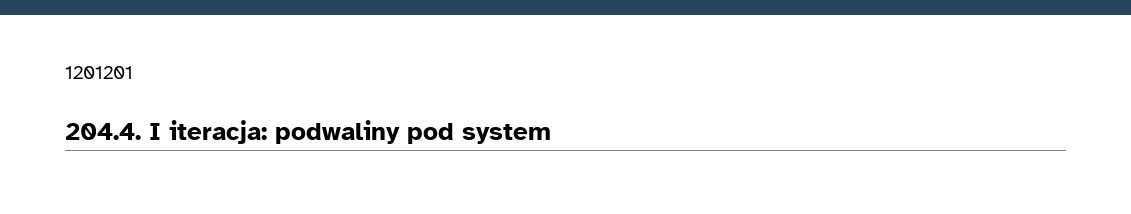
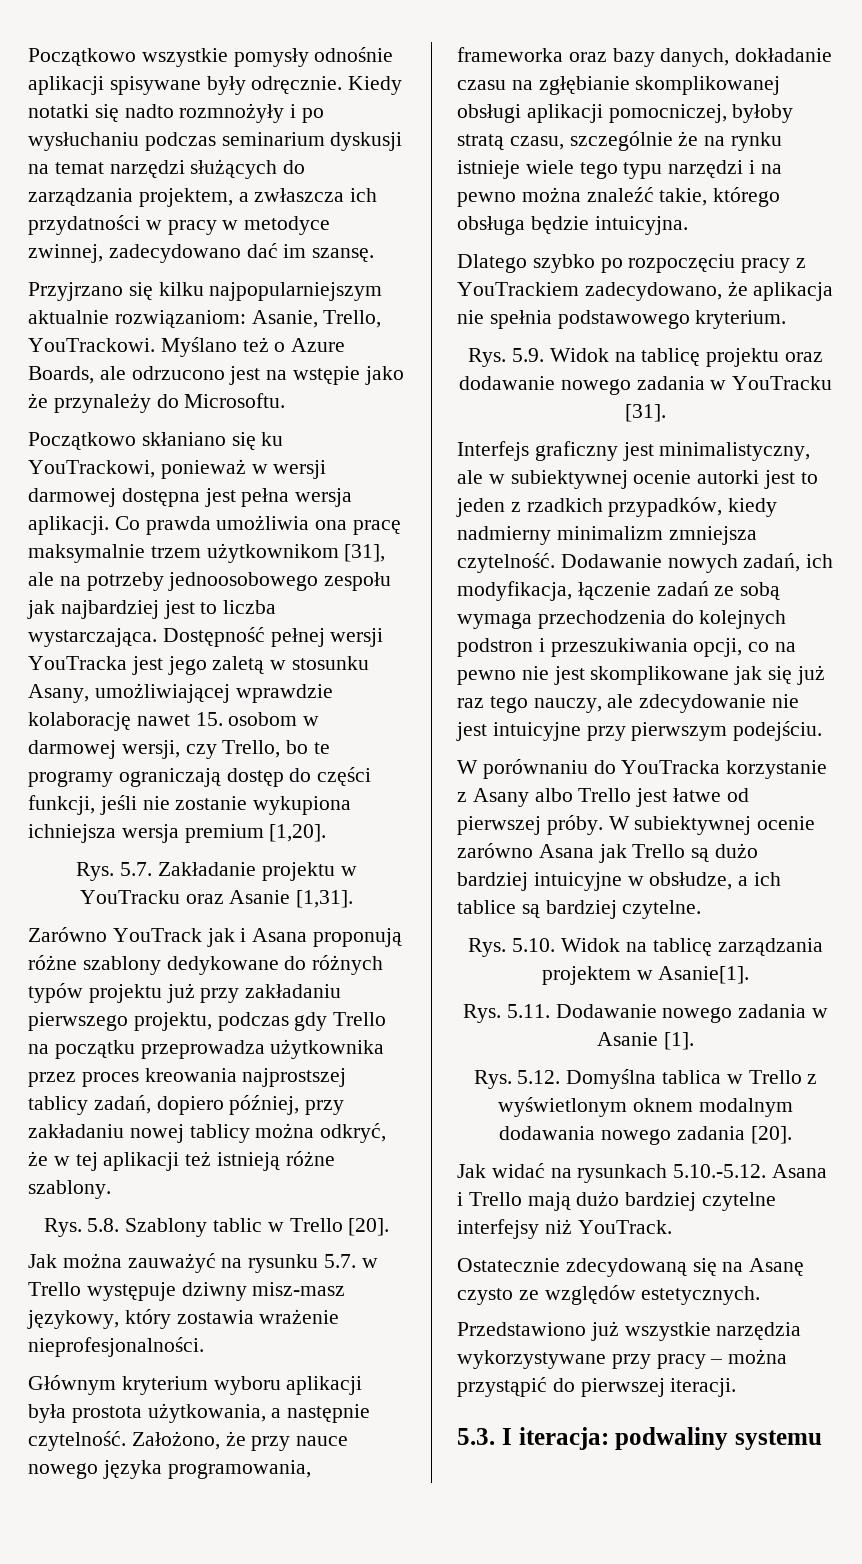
[65,66,133,79] [65,123,141,140] 1201201 // 204.4. -> [28,47,394,67] [28,76,403,95] [28,103,325,123] [28,132,403,151] [28,159,306,179] [28,188,378,207] [28,215,331,235] [28,243,375,263] [28,282,383,301] [28,310,382,328] [28,337,346,357] [28,366,404,385] [28,393,286,413] [28,432,284,450] [28,459,327,479] [28,488,353,507] [28,515,402,535] [28,543,386,563] [28,572,392,591] [27,600,277,619] [28,627,384,647] [28,656,370,675] [28,683,333,703] [28,712,320,731] [28,740,331,759] [28,767,372,787] [28,795,352,815] [28,824,327,843] [76,862,357,881] [79,890,354,908] [28,927,403,947] [28,955,384,975] [28,983,342,1003] [28,1012,387,1031] [28,1039,385,1059] [28,1068,347,1087] [28,1095,345,1115] [28,1123,387,1143] [28,1151,335,1171] [28,1180,111,1199] [43,1218,390,1237] [28,1253,378,1273] [28,1282,346,1301] [27,1309,340,1329] [28,1337,204,1357] [28,1375,363,1395] [28,1403,371,1423] [28,1431,349,1451] [28,1460,311,1479] [457,47,833,67] [457,76,781,95] [457,104,794,123] [457,131,783,151] [457,160,782,179] [457,187,781,207] [457,216,688,235] [457,254,807,273] [457,281,834,301] [457,310,787,329] [468,348,823,367] [458,376,833,395] [625,404,666,422] [457,441,811,461] [457,470,818,489] [456,497,778,517] [457,526,757,545] [457,553,834,573] [457,581,781,601] [457,610,787,629] [457,638,797,657] [457,665,825,685] [457,694,800,713] [456,721,823,741] [457,759,828,779] [457,788,749,807] [457,815,816,835] [457,843,759,863] [457,872,782,891] [457,900,702,919] [468,938,823,957] [541,966,750,985] [462,1004,829,1023] [597,1032,694,1050] [473,1069,818,1089] [498,1097,793,1117] [499,1126,792,1145] [457,1163,828,1183] [457,1191,777,1211] [457,1219,672,1239] [457,1258,805,1277] [457,1285,761,1305] [457,1321,802,1341] [457,1349,788,1369] [457,1377,737,1397] [457,1428,495,1445] Początkowo wszystkie pomysły odnośnie aplikacji spisywane były odręcznie. Kiedy notatki się nadto rozmnożyły i po wysłuchaniu podczas seminarium dyskusji na temat narzędzi służących do zarządzania projektem, a zwłaszcza ich przydatności w pracy w metodyce zwinnej, zadecydowano dać im szansę. // Przyjrzano się kilku najpopularniejszym aktualnie rozwiązaniom: Asanie, Trello, YouTrackowi. Myślano też o Azure Boards, ale odrzucono jest na wstępie jako że przynależy do Microsoftu. // Początkowo skłaniano się ku YouTrackowi, ponieważ w wersji darmowej dostępna jest pełna wersja aplikacji. Co prawda umożliwia ona pracę maksymalnie trzem użytkownikom [31], ale na potrzeby jednoosobowego zespołu jak najbardziej jest to liczba wystarczająca. Dostępność pełnej wersji YouTracka jest jego zaletą w stosunku Asany, umożliwiającej wprawdzie kolaborację nawet 15. osobom w darmowej wersji, czy Trello, bo te programy ograniczają dostęp do części funkcji, jeśli nie zostanie wykupiona ichniejsza wersja premium [1,20]. // Rys. 5.7. Zakładanie projektu w YouTracku oraz Asanie [1,31]. // Zarówno YouTrack jak i Asana proponują różne szablony dedykowane do różnych typów projektu już przy zakładaniu pierwszego projektu, podczas gdy Trello na początku przeprowadza użytkownika przez proces kreowania najprostszej tablicy zadań, dopiero później, przy zakładaniu nowej tablicy można odkryć, że w tej aplikacji też istnieją różne szablony. // Rys. 5.8. Szablony tablic w Trello [20]. // Jak można zauważyć na rysunku 5.7. w Trello występuje dziwny misz-masz językowy, który zostawia wrażenie nieprofesjonalności. // Głównym kryterium wyboru aplikacji była prostota użytkowania, a następnie czytelność. Założono, że przy nauce nowego języka programowania, frameworka oraz bazy danych, dokładanie czasu na zgłębianie skomplikowanej obsługi aplikacji pomocniczej, byłoby stratą czasu, szczególnie że na rynku istnieje wiele tego typu narzędzi i na pewno można znaleźć takie, którego obsługa będzie intuicyjna. // Dlatego szybko po rozpoczęciu pracy z YouTrackiem zadecydowano, że aplikacja nie spełnia podstawowego kryterium. // Rys. 5.9. Widok na tablicę projektu oraz dodawanie nowego zadania w YouTracku [31]. // Interfejs graficzny jest minimalistyczny, ale w subiektywnej ocenie autorki jest to jeden z rzadkich przypadków, kiedy nadmierny minimalizm zmniejsza czytelność. Dodawanie nowych zadań, ich modyfikacja, łączenie zadań ze sobą wymaga przechodzenia do kolejnych podstron i przeszukiwania opcji, co na pewno nie jest skomplikowane jak się już raz tego nauczy, ale zdecydowanie nie jest intuicyjne przy pierwszym podejściu. // W porównaniu do YouTracka korzystanie z Asany albo Trello jest łatwe od pierwszej próby. W subiektywnej ocenie zarówno Asana jak Trello są dużo bardziej intuicyjne w obsłudze, a ich tablice są bardziej czytelne. // Rys. 5.10. Widok na tablicę zarządzania projektem w Asanie[1]. // Rys. 5.11. Dodawanie nowego zadania w Asanie [1]. // Rys. 5.12. Domyślna tablica w Trello z wyświetlonym oknem modalnym dodawania nowego zadania [20]. // Jak widać na rysunkach 5.10.-5.12. Asana i Trello mają dużo bardziej czytelne interfejsy niż YouTrack. // Ostatecznie zdecydowaną się na Asanę czysto ze względów estetycznych. // Przedstawiono już wszystkie narzędzia wykorzystywane przy pracy – można przystąpić do pierwszej iteracji. // 5.3.
[407,123,551,144] pod system -> [735,1430,822,1450] systemu

